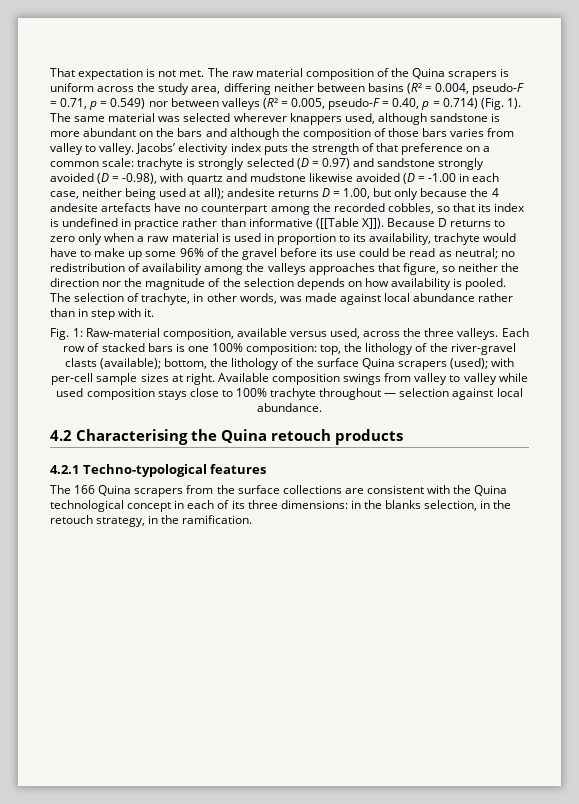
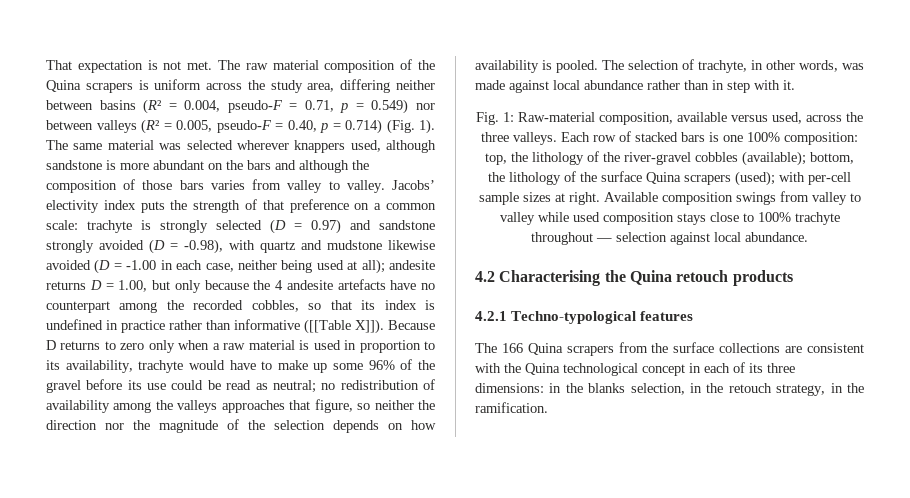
[64,358,97,367] clasts -> [695,152,738,162] cobbles

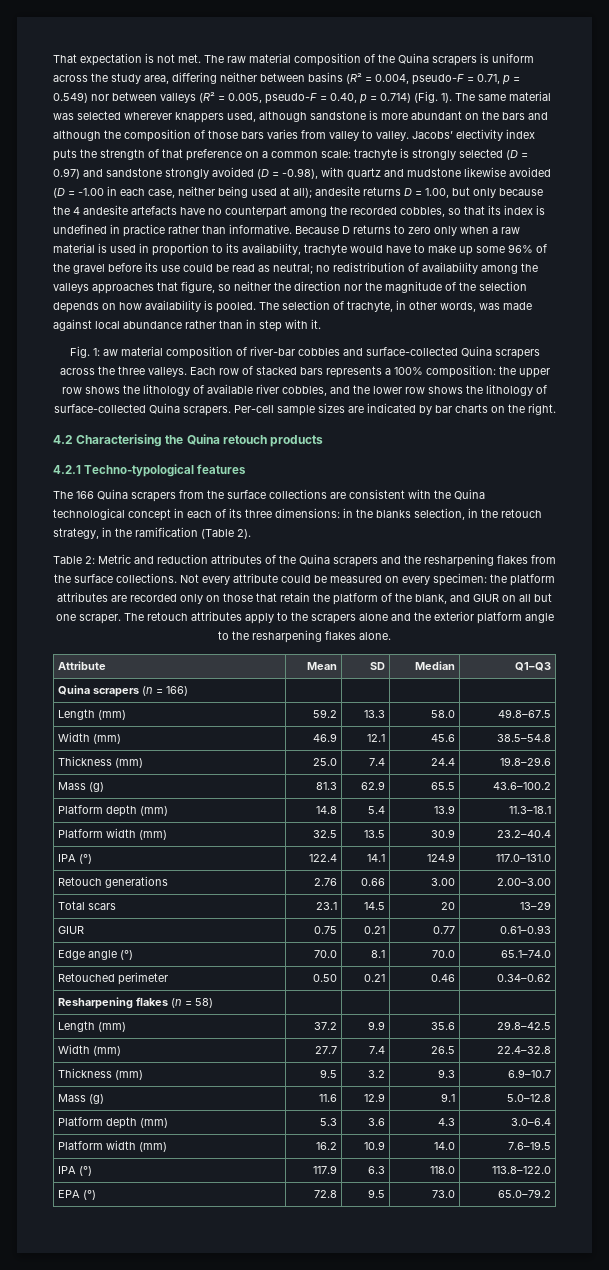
[234,319,384,334] informative ([[Table X]]). -> [229,224,292,234] informative.
[518,112,802,125] Raw-material composition, available versus used, -> [102,346,540,359] aw material composition of river-bar cobbles and surface-collected Quina scrapers
[709,132,858,145] [485,151,854,166] [488,171,851,186] [478,191,861,205] [499,212,840,225] [531,232,808,245] is one 100% composition: top, the lithology of the river-gravel cobbles (available); bottom, the lithology of the surface Quina scrapers (used); with per-cell sample sizes at right. Available composition swings from valley to valley while used composition stays close to 100% trachyte throughout — selection against local abundance. -> [325,365,550,378] [62,384,547,396] [53,403,556,416] represents a 100% composition: the upper row shows the lithology of available river cobbles, and the lower row shows the lithology of surface-collected Quina scrapers. Per-cell sample sizes are indicated by bar charts on the right.
[475,402,548,413] ramification. -> [135,527,251,539] [53,554,556,567] [54,573,555,586] [57,592,552,605] [55,611,554,624] [218,630,391,643] [57,661,106,670] [307,662,338,670] [370,662,386,670] [415,661,456,670] [515,662,552,671] [57,685,188,697] [57,709,126,720] [313,709,338,718] [364,710,386,718] [431,710,456,718] [498,709,552,718] [57,732,121,744] [313,733,338,742] [367,734,386,742] [431,734,456,742] [497,734,552,742] [57,756,143,768] [313,758,338,766] [369,758,386,766] [431,758,456,766] [500,757,552,766] [57,782,104,792] [316,782,338,790] [361,781,386,790] [431,782,456,790] [493,782,552,790] [57,805,168,817] [316,806,338,814] [368,806,386,814] [434,805,456,814] [509,806,552,814] [57,828,167,840] [313,830,338,838] [364,830,386,838] [431,829,456,838] [497,830,552,838] [57,854,92,864] [309,854,338,862] [367,854,386,862] [427,853,456,862] [496,854,552,862] [57,876,168,888] [314,878,338,886] [361,878,386,886] [431,878,456,886] [497,878,552,886] [57,901,116,910] [316,902,338,910] [364,902,386,910] [441,902,456,910] [520,901,552,910] [57,926,84,934] [314,926,338,934] [364,926,386,934] [433,926,456,934] [500,925,552,934] [57,950,133,960] [314,950,338,958] [371,950,386,958] [432,950,456,958] [501,950,552,958] [57,972,168,985] [313,974,338,982] [364,974,386,982] [431,974,456,982] [497,974,552,982] [57,997,213,1009] [57,1021,126,1032] [314,1022,338,1030] [368,1021,386,1030] [431,1022,456,1030] [497,1021,552,1030] [57,1044,121,1056] [315,1046,338,1054] [369,1046,386,1054] [431,1046,456,1054] [497,1046,552,1054] [57,1068,143,1080] [320,1069,338,1078] [368,1070,386,1078] [438,1069,456,1078] [508,1069,552,1078] [57,1094,104,1104] [319,1094,338,1102] [364,1093,386,1102] [441,1093,456,1102] [507,1094,552,1102] [57,1117,168,1129] [320,1118,338,1126] [368,1118,386,1126] [438,1118,456,1126] [511,1118,552,1126] [57,1140,167,1152] [316,1142,338,1150] [364,1141,386,1150] [434,1142,456,1150] [508,1141,552,1150] [57,1166,92,1176] [313,1165,338,1174] [368,1166,386,1174] [430,1166,456,1174] [492,1166,552,1174] [57,1190,96,1200] [314,1190,338,1198] [368,1189,386,1198] [432,1190,456,1198] [498,1189,552,1198] ramification (Table 2). // Table 2: Metric and reduction attributes of the Quina scrapers and the resharpening flakes from the surface collections. Not every attribute could be measured on every specimen: the platform attributes are recorded only on those that retain the platform of the blank, and GIUR on all but one scraper. The retouch attributes apply to the scrapers alone and the exterior platform angle to the resharpening flakes alone. // Attribute | Mean | SD | Median | Q1–Q3 // Quina scrapers (n = 166) | | | | // Length (mm) | 59.2 | 13.3 | 58.0 | 49.8–67.5 // Width (mm) | 46.9 | 12.1 | 45.6 | 38.5–54.8 // Thickness (mm) | 25.0 | 7.4 | 24.4 | 19.8–29.6 // Mass (g) | 81.3 | 62.9 | 65.5 | 43.6–100.2 // Platform depth (mm) | 14.8 | 5.4 | 13.9 | 11.3–18.1 // Platform width (mm) | 32.5 | 13.5 | 30.9 | 23.2–40.4 // IPA (°) | 122.4 | 14.1 | 124.9 | 117.0–131.0 // Retouch generations | 2.76 | 0.66 | 3.00 | 2.00–3.00 // Total scars | 23.1 | 14.5 | 20 | 13–29 // GIUR | 0.75 | 0.21 | 0.77 | 0.61–0.93 // Edge angle (°) | 70.0 | 8.1 | 70.0 | 65.1–74.0 // Retouched perimeter | 0.50 | 0.21 | 0.46 | 0.34–0.62 // Resharpening flakes (n = 58) | | | | // Length (mm) | 37.2 | 9.9 | 35.6 | 29.8–42.5 // Width (mm) | 27.7 | 7.4 | 26.5 | 22.4–32.8 // Thickness (mm) | 9.5 | 3.2 | 9.3 | 6.9–10.7 // Mass (g) | 11.6 | 12.9 | 9.1 | 5.0–12.8 // Platform depth (mm) | 5.3 | 3.6 | 4.3 | 3.0–6.4 // Platform width (mm) | 16.2 | 10.9 | 14.0 | 7.6–19.5 // IPA (°) | 117.9 | 6.3 | 118.0 | 113.8–122.0 // EPA (°) | 72.8 | 9.5 | 73.0 | 65.0–79.2

